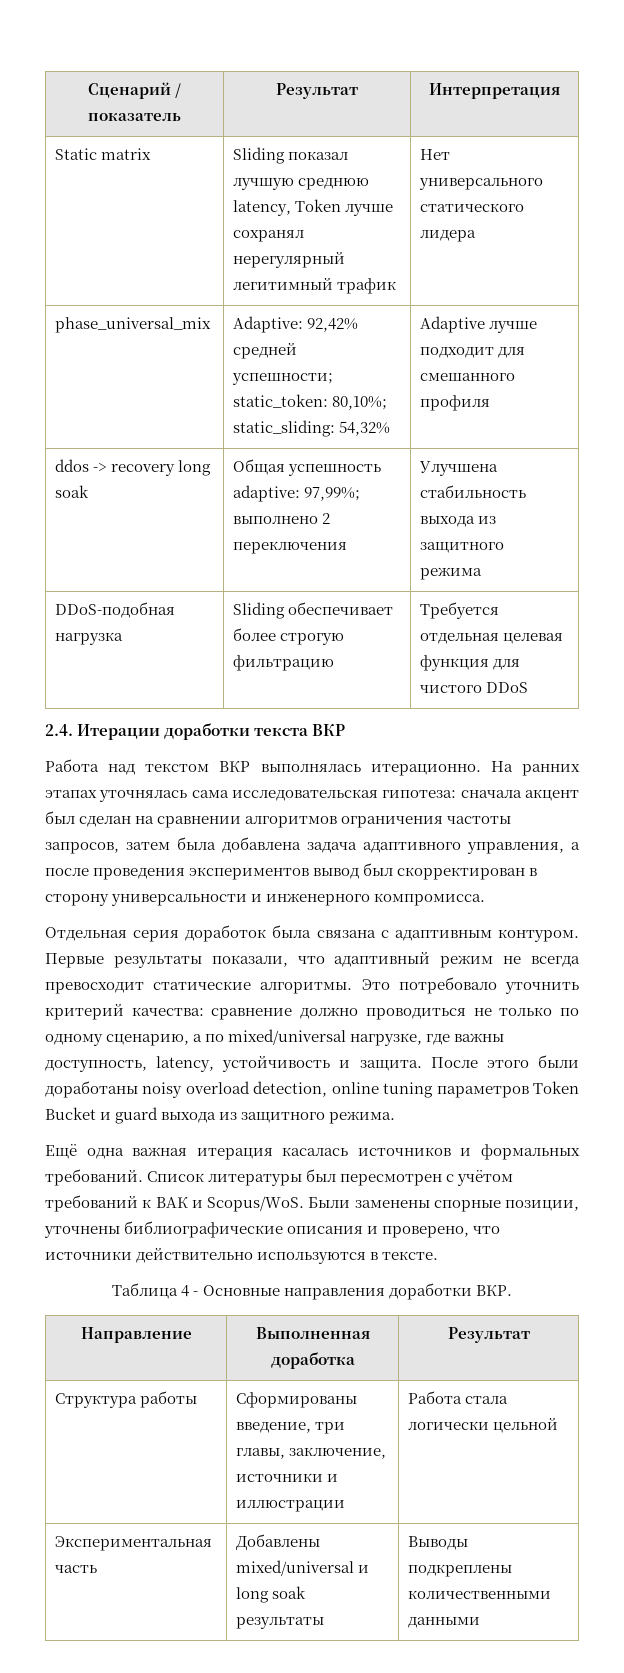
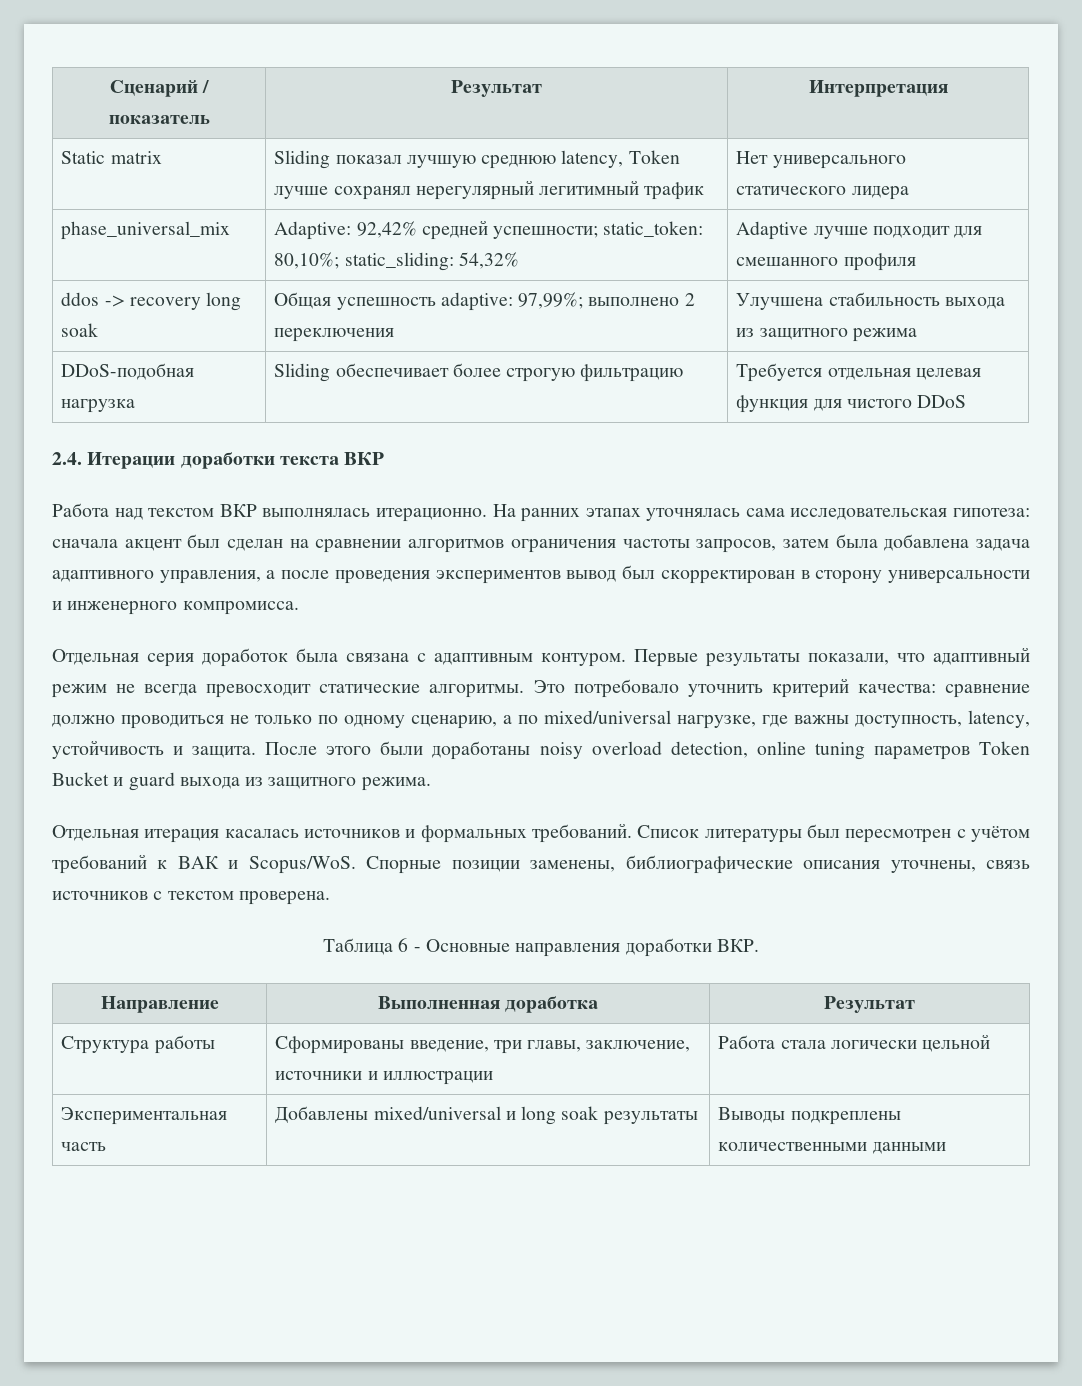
[45,1144,188,1159] Ещё одна важная -> [52,825,139,841] Отдельная
[308,1197,579,1212] [44,1221,501,1238] [45,1247,439,1264] Были заменены спорные позиции, уточнены библиографические описания и проверено, что источники действительно используются в тексте. -> [366,855,1031,874] [52,891,330,905] Спорные позиции заменены, библиографические описания уточнены, связь источников с текстом проверена.
[181,1285,190,1297] 4 -> [398,938,409,952] 6

